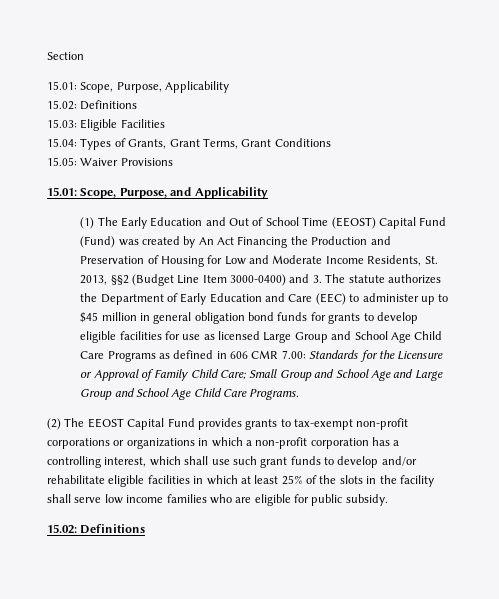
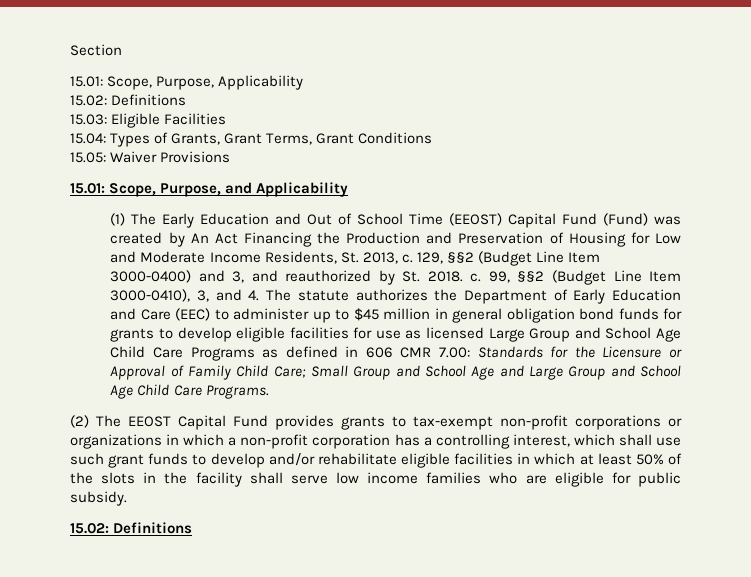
(108, 280) none -> [401,252,443,264] c. 129,
[312,275,322,283] 3. -> [232,270,682,285] [110,289,260,302] 3, and reauthorized by St. 2018. c. 99, §§2 (Budget Line Item 3000-0410), 3, and 4.
[281,475,303,485] 25% -> [635,454,664,465] 50%

